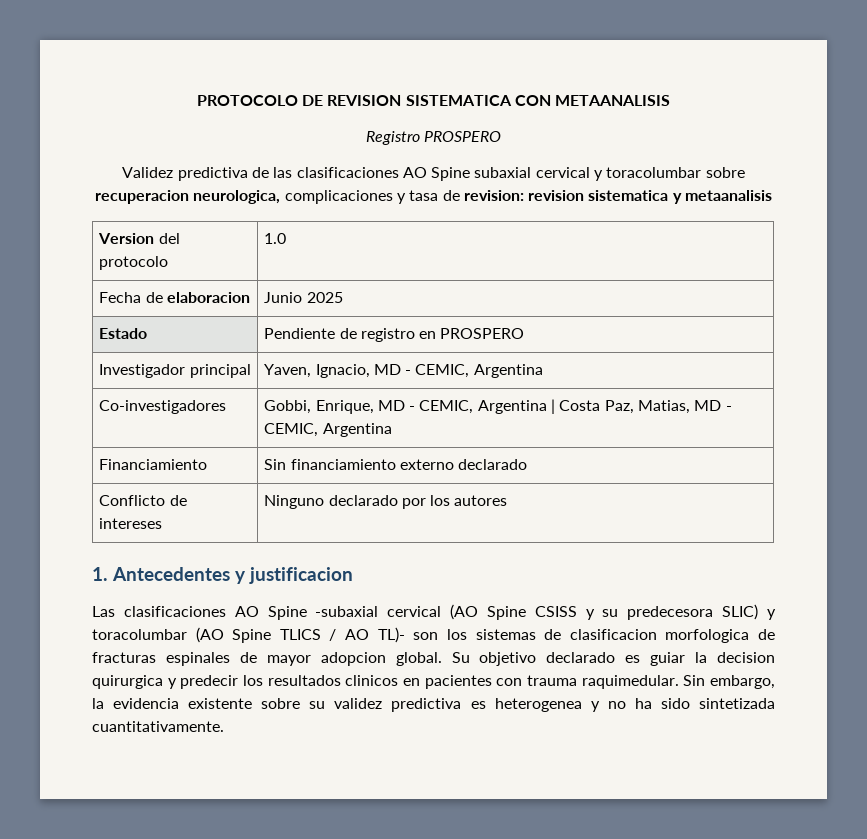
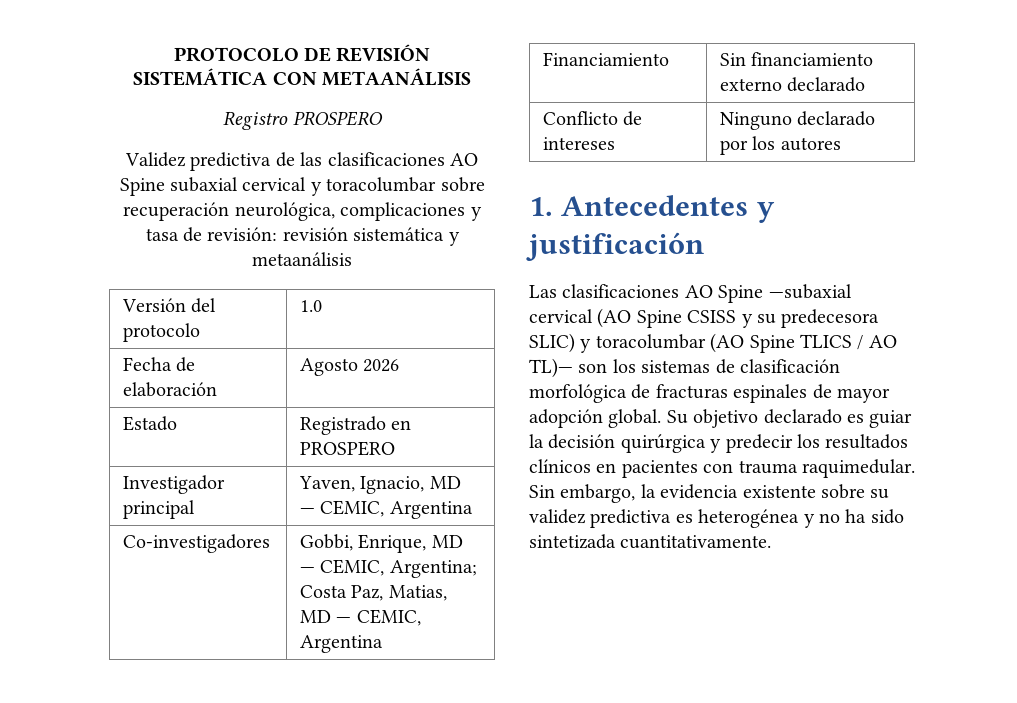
[327,95,671,106] REVISION SISTEMATICA CON METAANALISIS -> [336,44,431,62] [133,68,471,86] REVISIÓN SISTEMÁTICA CON METAANÁLISIS
[94,190,281,204] recuperacion neurologica, -> [123,202,335,221] recuperación neurológica,
[463,190,773,204] [98,233,155,244] revision: revision sistematica y metaanalisis // Version -> [207,227,460,246] [252,252,352,266] [122,298,187,312] revisión: revisión sistemática y metaanálisis // Versión
[166,292,250,303] [264,292,343,303] [99,328,148,339] [264,328,415,342] elaboracion | Junio 2025 // Estado | Pendiente de registro -> [123,382,218,397] [300,358,400,376] [123,416,178,431] [300,416,387,435] elaboración | Agosto 2026 // Estado | Registrado
[405,370,412,375] - -> [300,508,316,514] —
[409,399,556,414] - CEMIC, Argentina | -> [300,559,477,578] — CEMIC, Argentina;
[725,406,732,411] - -> [336,617,352,623] —
[249,567,353,584] justificacion -> [526,232,704,261] justificación
[315,606,379,617] -subaxial -> [768,284,852,299] —subaxial
[377,627,405,643] TL)- -> [529,358,573,378] TL)—
[569,629,750,643] clasificacion morfologica -> [740,359,840,373] [529,384,627,403] clasificación morfológica
[320,652,386,666] adopcion -> [529,409,603,428] adopción
[716,652,775,663] [92,675,163,689] decision quirurgica -> [548,434,706,453] decisión quirúrgica
[345,675,399,686] clinicos -> [529,459,591,473] clínicos
[494,698,582,712] heterogenea -> [698,509,800,528] heterogénea

